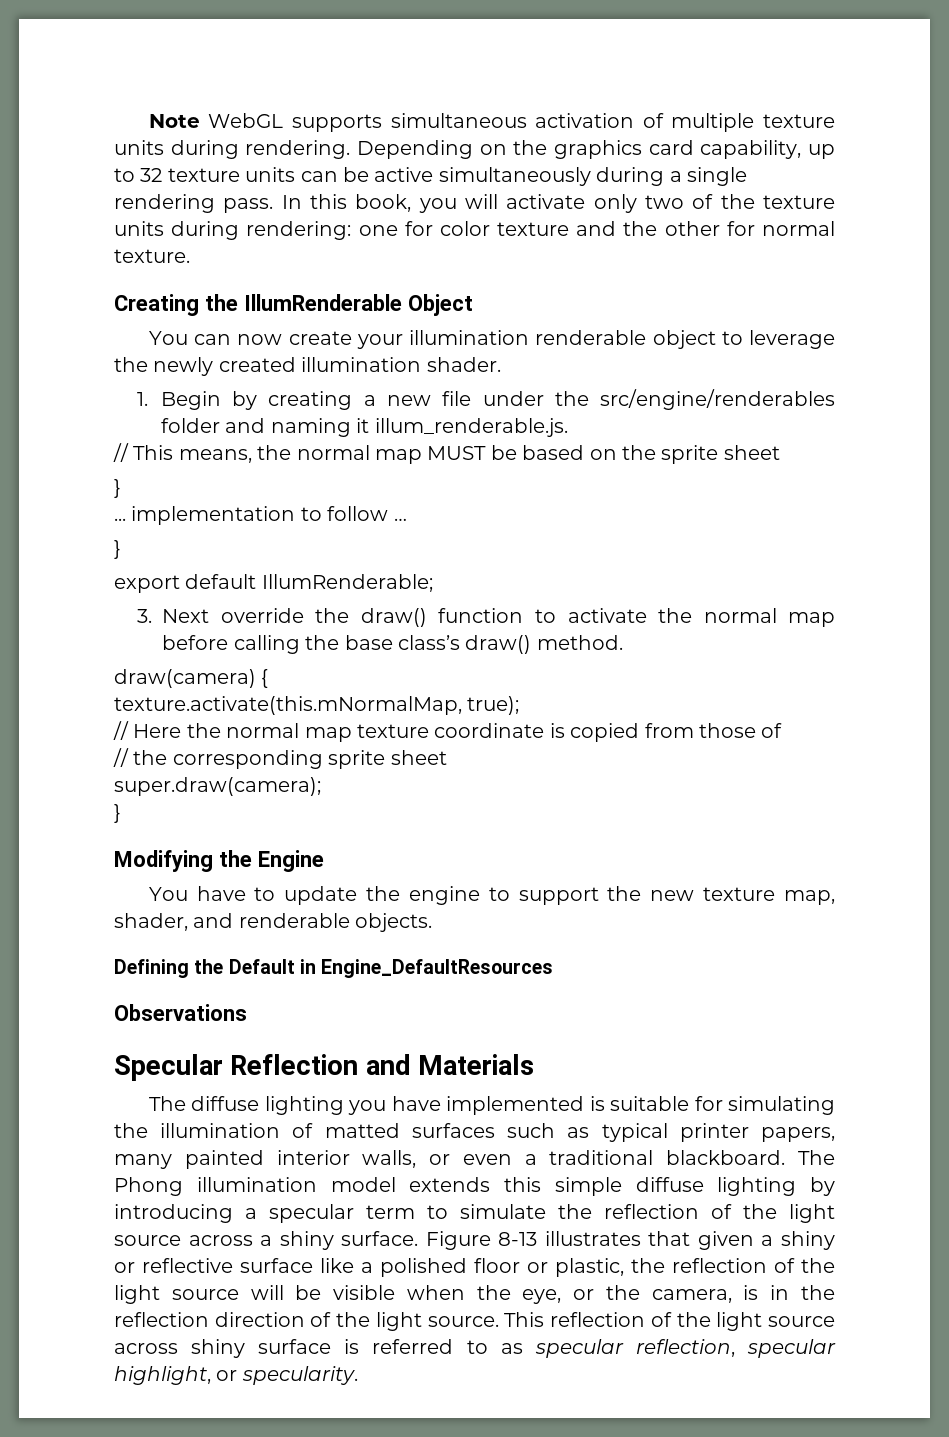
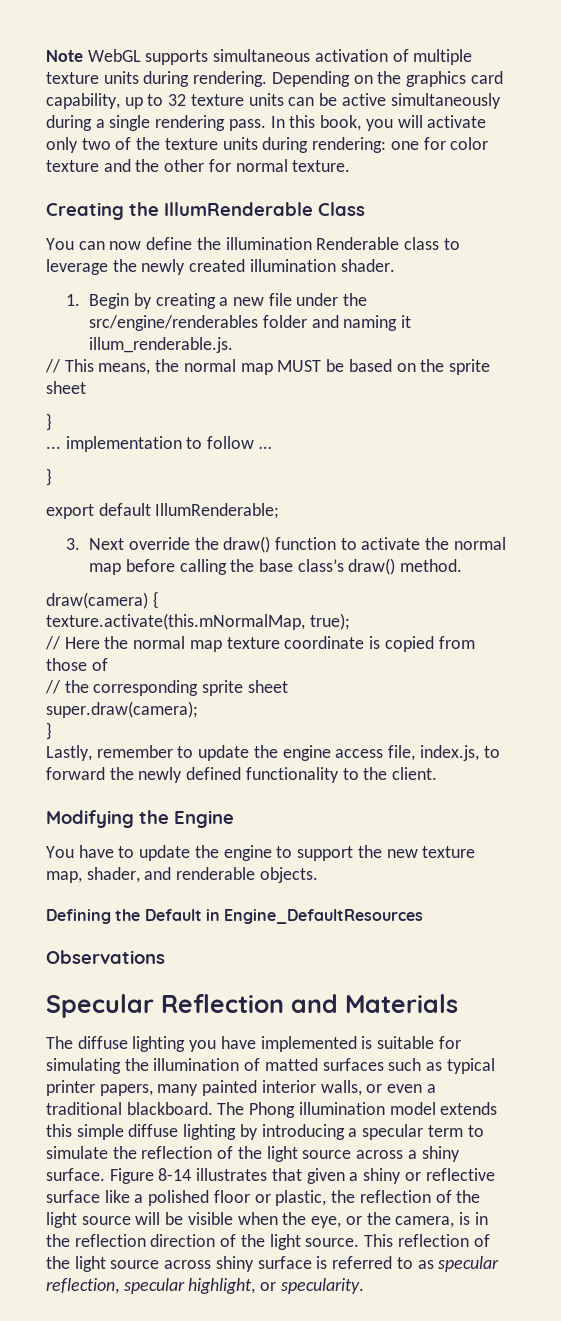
[407,294,473,316] Object -> [318,202,365,216] Class
[288,330,716,349] create your illumination renderable object -> [146,237,440,250] define the illumination Renderable class
(121, 813) none -> [46,745,500,761] [46,767,438,783] // Lastly, remember to update the engine access file, index.js, to forward the newly defined functionality to the client.
[498,1232,538,1246] 8-13 -> [158,1168,192,1181] 8-14

